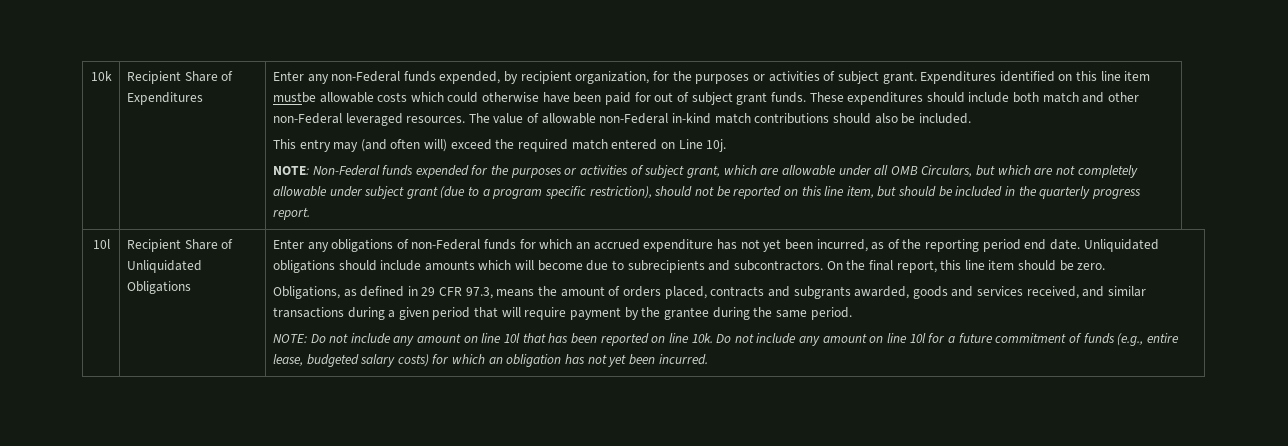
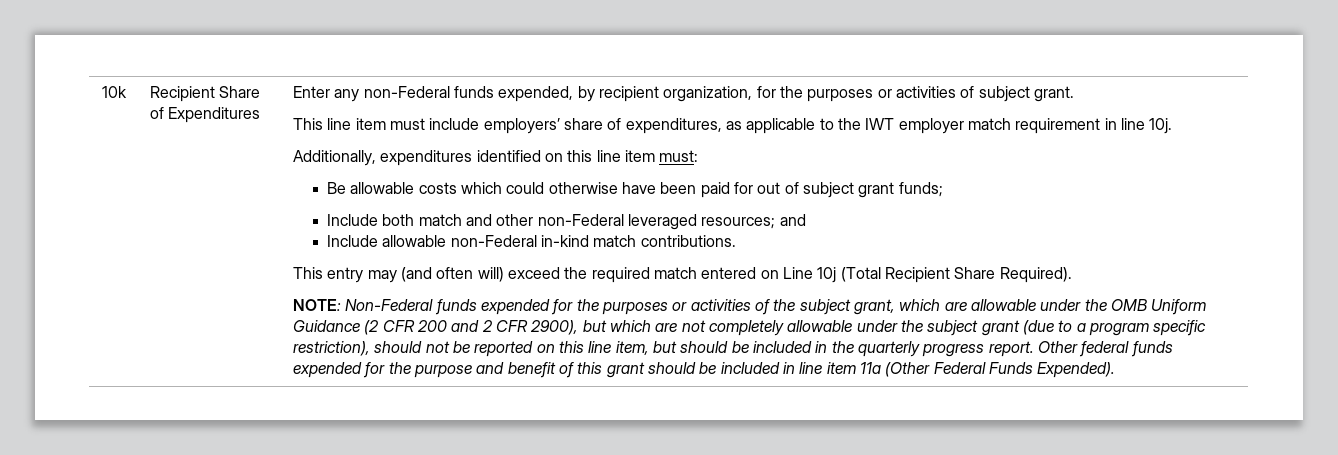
[920,71,997,84] Expenditures -> [293,118,1173,134] [293,150,473,166] // This line item must include employers’ share of expenditures, as applicable to the IWT employer match requirement in line 10j. // Additionally, expenditures
[272,92,316,103] mustbe -> [659,150,699,162] [327,182,347,194] must: // Be
[770,92,1010,105] funds. These expenditures should include -> [898,182,943,197] [327,214,379,226] funds; // Include
[406,113,971,124] resources. The value of allowable non-Federal in-kind match contributions should also be included. -> [701,214,806,229] [327,235,736,247] resources; and // Include allowable non-Federal in-kind match contributions.
[706,139,727,152] 10j. -> [817,267,1072,283] 10j (Total Recipient Share Required).
(644, 170) none -> [773,299,796,311] the
[874,165,973,177] all OMB Circulars, -> [1084,299,1207,315] [293,320,579,335] the OMB Uniform Guidance (2 CFR 200 and 2 CFR 2900),
(363, 191) none -> [900,320,923,332] the
[92,239,110,249] [126,239,234,252] [126,260,202,273] [126,281,191,294] [272,239,1159,252] [272,260,1106,273] [272,286,1147,299] [272,307,852,320] [272,333,1179,346] [272,354,708,367] // 10l | Recipient Share of Unliquidated Obligations | Enter any obligations of non-Federal funds for which an accrued expenditure has not yet been incurred, as of the reporting period end date. Unliquidated obligations should include amounts which will become due to subrecipients and subcontractors. On the final report, this line item should be zero. // Obligations, as defined in 29 CFR 97.3, means the amount of orders placed, contracts and subgrants awarded, goods and services received, and similar transactions during a given period that will require payment by the grantee during the same period. // NOTE: Do not include any amount on line 10l that has been reported on line 10k. Do not include any amount on line 10l for a future commitment of funds (e.g., entire lease, budgeted salary costs) for which an obligation has not yet been incurred. -> [1037,341,1173,357] [293,362,1116,378] Other federal funds expended for the purpose and benefit of this grant should be included in line item 11a (Other Federal Funds Expended).

